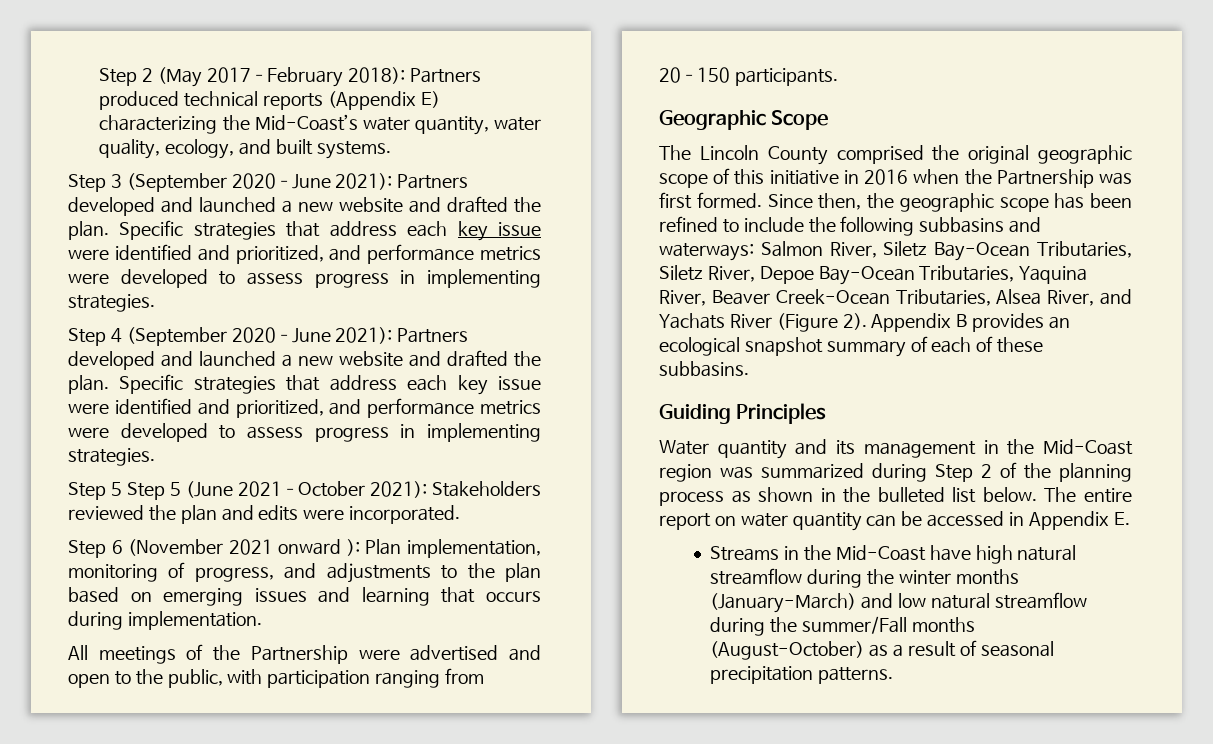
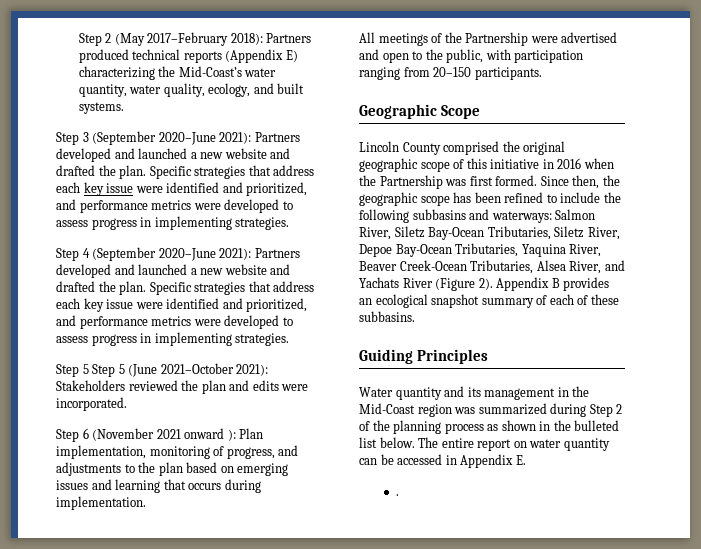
[659,145,691,160] The -> (481, 112) none
[710,545,1077,564] [710,568,1019,588] [710,592,1087,613] [710,616,975,636] [710,640,1054,660] [710,666,894,684] Streams in the Mid-Coast have high natural streamflow during the winter months (January-March) and low natural streamflow during the summer/Fall months (August-October) as a result of seasonal precipitation patterns. -> [395,494,399,496] .

